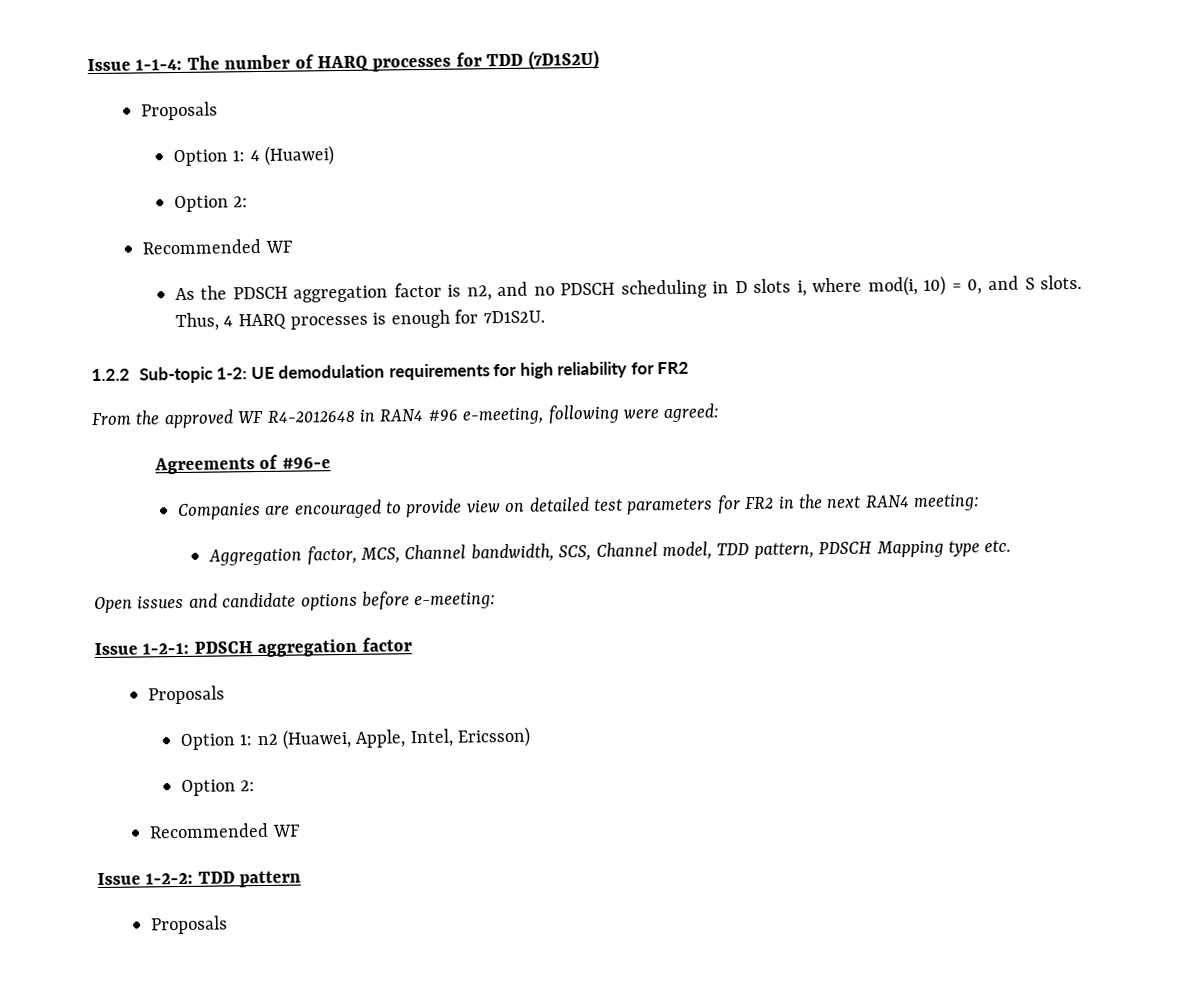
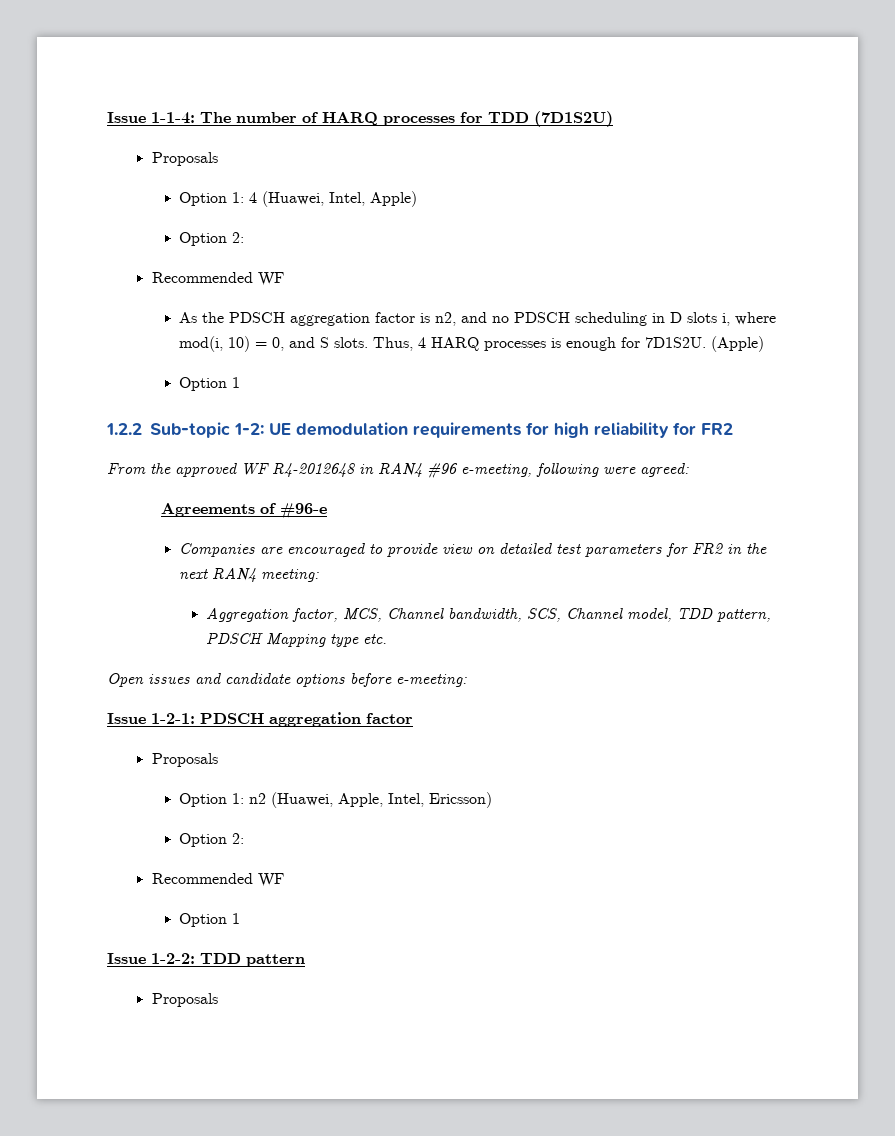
[264,145,335,166] (Huawei) -> [261,191,417,207] (Huawei, Intel, Apple)
(545, 317) none -> [710,336,764,352] [178,377,240,391] (Apple) // Option 1
(300, 830) none -> [178,913,240,927] // Option 1

